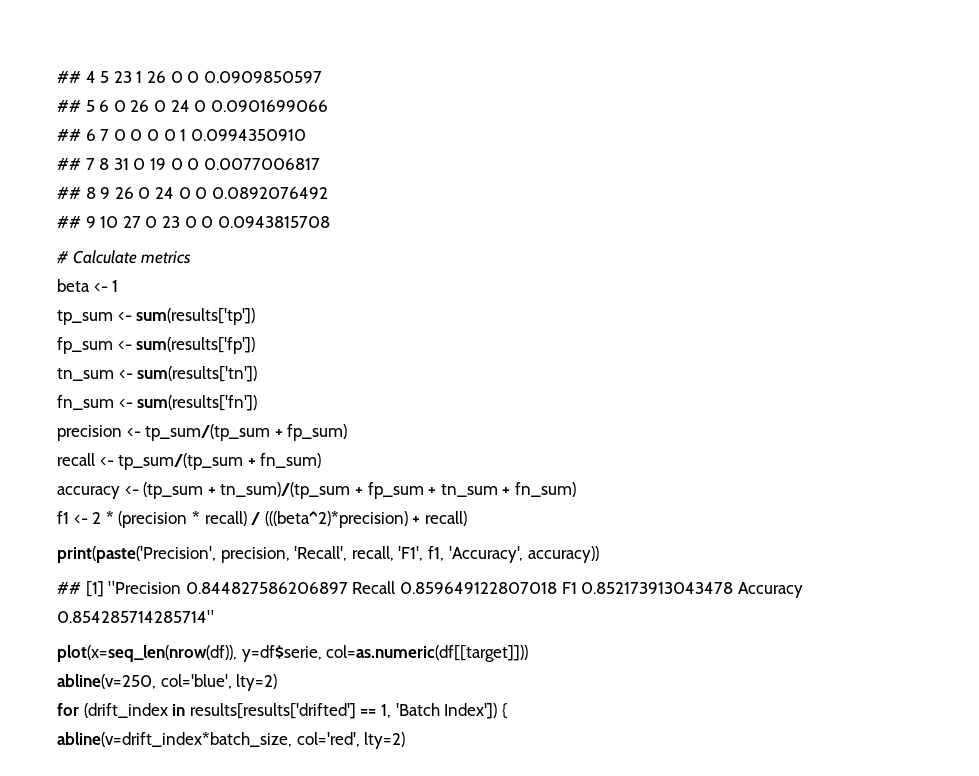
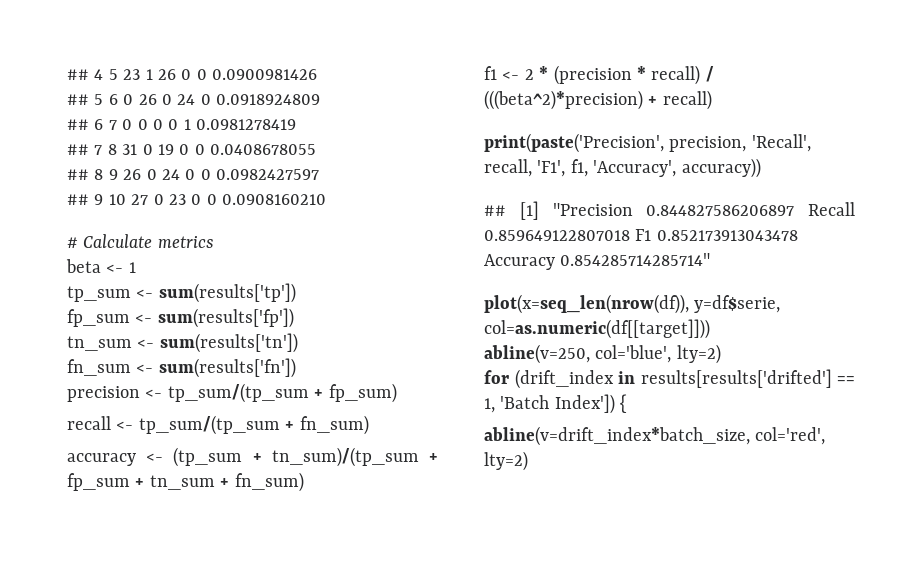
[203,71,322,83] 0.0909850597 -> [212,69,318,80] 0.0900981426
[210,100,328,112] 0.0901699066 -> [216,94,321,105] 0.0918924809
[190,129,306,141] 0.0994350910 -> [196,119,297,130] 0.0981278419
[203,158,320,170] 0.0077006817 -> [210,144,317,155] 0.0408678055
[211,187,328,199] 0.0892076492 -> [216,169,320,180] 0.0982427597
[217,216,330,228] 0.0943815708 -> [222,194,327,205] 0.0908160210

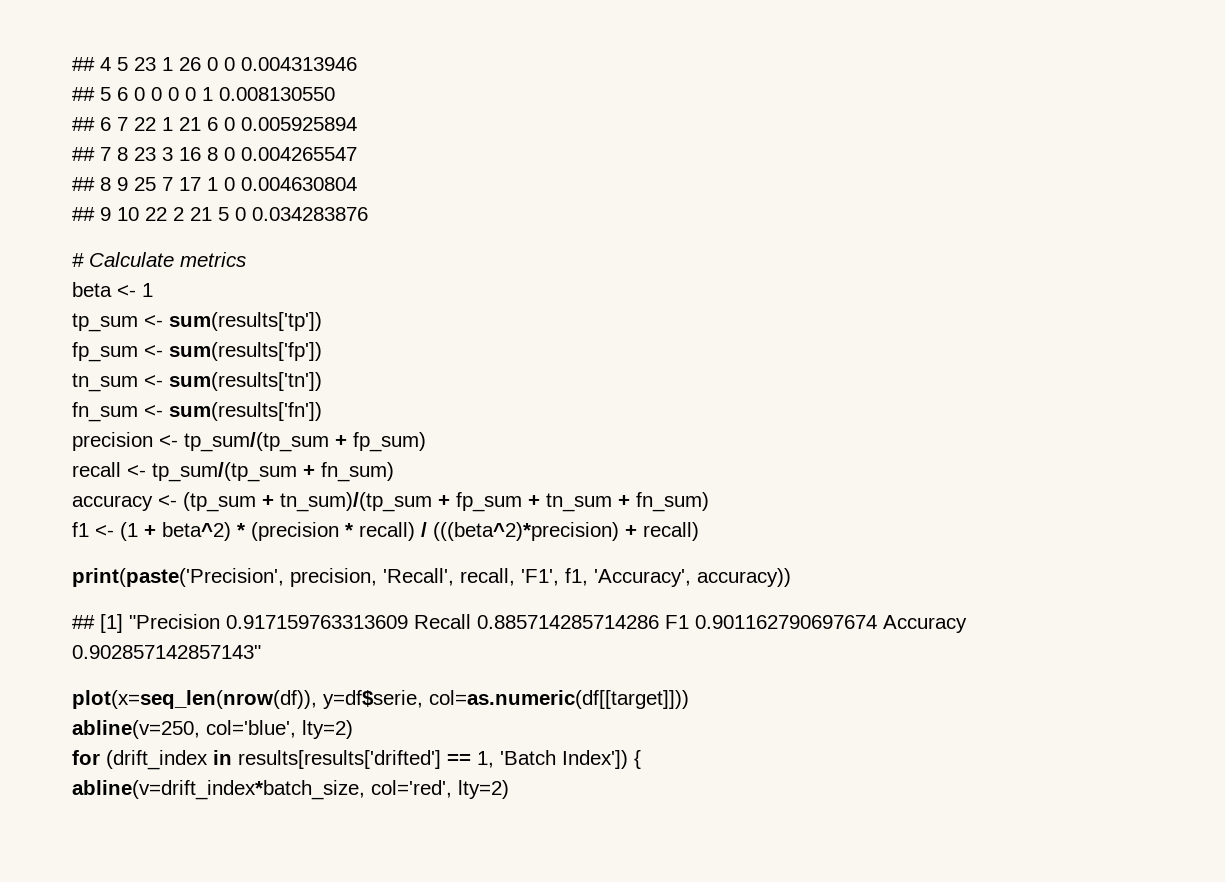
[212,69,318,80] 0.0900981426 -> [241,57,357,71] 0.004313946
[138,94,321,105] [67,119,297,130] [67,144,317,155] [67,169,320,180] [67,194,327,205] 26 0 24 0 0.0918924809 // ## 6 7 0 0 0 0 1 0.0981278419 // ## 7 8 31 0 19 0 0 0.0408678055 // ## 8 9 26 0 24 0 0 0.0982427597 // ## 9 10 27 0 23 0 0 0.0908160210 -> [151,87,335,101] [72,117,357,131] [72,147,357,161] [72,177,357,191] [72,207,368,221] 0 0 0 1 0.008130550 // ## 6 7 22 1 21 6 0 0.005925894 // ## 7 8 23 3 16 8 0 0.004265547 // ## 8 9 25 7 17 1 0 0.004630804 // ## 9 10 22 2 21 5 0 0.034283876
[524,69,534,80] 2 -> [120,522,231,541] (1 + beta^2)
[646,202,855,216] [484,229,798,241] [484,253,711,270] 0.844827586206897 Recall 0.859649122807018 F1 0.852173913043478 Accuracy 0.854285714285714" -> [226,614,967,633] [72,645,261,659] 0.917159763313609 Recall 0.885714285714286 F1 0.901162790697674 Accuracy 0.902857142857143"

